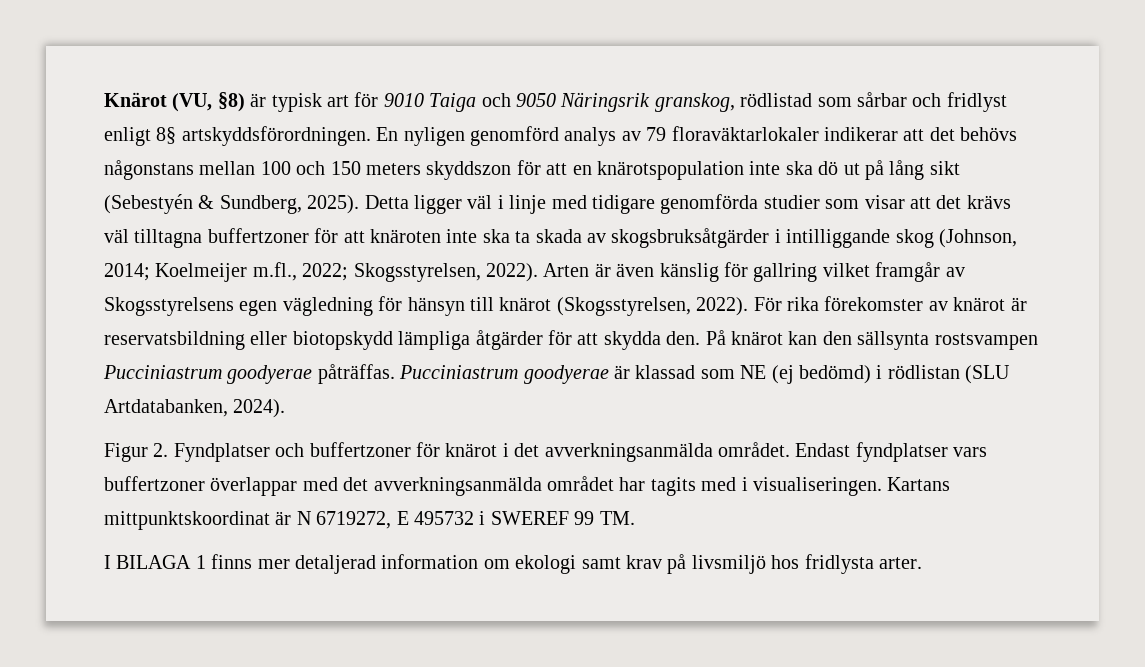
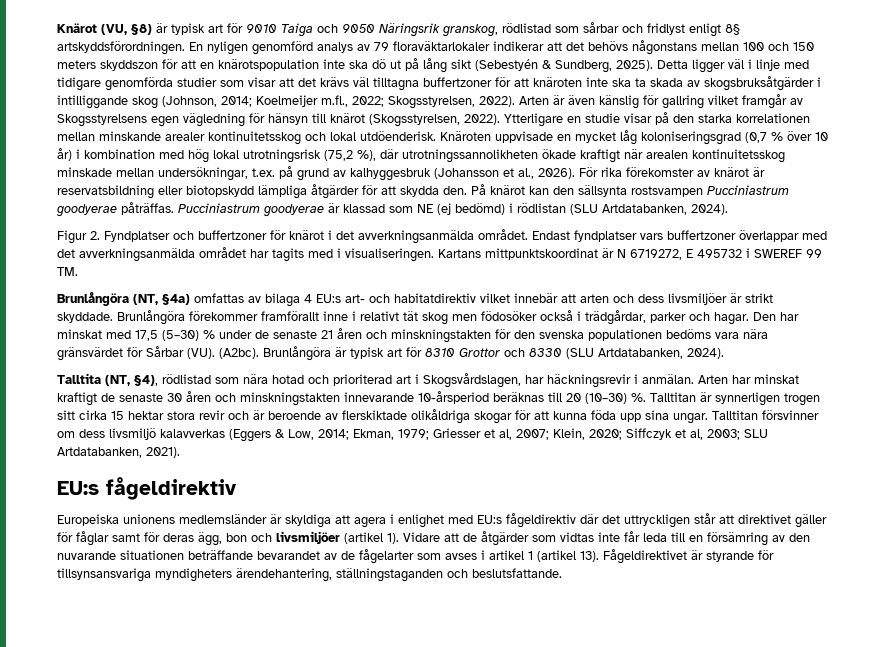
(749, 306) none -> [504,112,810,127] [57,130,828,145] [57,148,785,163] [57,166,575,181] Ytterligare en studie visar på den starka korrelationen mellan minskande arealer kontinuitetsskog och lokal utdöenderisk. Knäroten uppvisade en mycket låg koloniseringsgrad (0,7 % över 10 år) i kombination med hög lokal utrotningsrisk (75,2 %), där utrotningssannolikheten ökade kraftigt när arealen kontinuitetsskog minskade mellan undersökningar, t.ex. på grund av kalhyggesbruk (Johansson et al., 2026).
[104,554,922,574] I BILAGA 1 finns mer detaljerad information om ekologi samt krav på livsmiljö hos fridlysta arter. -> [57,292,773,307] [57,310,799,325] [57,328,768,343] [57,346,724,361] [57,373,799,388] [57,391,820,406] [57,409,819,424] [57,428,768,442] [57,447,180,458] [57,477,237,500] [57,513,827,528] [57,531,810,546] [57,549,774,564] [57,568,562,582] Brunlångöra (NT, §4a) omfattas av bilaga 4 EU:s art- och habitatdirektiv vilket innebär att arten och dess livsmiljöer är strikt skyddade. Brunlångöra förekommer framförallt inne i relativt tät skog men födosöker också i trädgårdar, parker och hagar. Den har minskat med 17,5 (5–30) % under de senaste 21 åren och minskningstakten för den svenska populationen bedöms vara nära gränsvärdet för Sårbar (VU). (A2bc). Brunlångöra är typisk art för 8310 Grottor och 8330 (SLU Artdatabanken, 2024). // Talltita (NT, §4), rödlistad som nära hotad och prioriterad art i Skogsvårdslagen, har häckningsrevir i anmälan. Arten har minskat kraftigt de senaste 30 åren och minskningstakten innevarande 10-årsperiod beräknas till 20 (10–30) %. Talltitan är synnerligen trogen sitt cirka 15 hektar stora revir och är beroende av flerskiktade olikåldriga skogar för att kunna föda upp sina ungar. Talltitan försvinner om dess livsmiljö kalavverkas (Eggers & Low, 2014; Ekman, 1979; Griesser et al, 2007; Klein, 2020; Siffczyk et al, 2003; SLU Artdatabanken, 2021). // EU:s fågeldirektiv // Europeiska unionens medlemsländer är skyldiga att agera i enlighet med EU:s fågeldirektiv där det uttryckligen står att direktivet gäller för fåglar samt för deras ägg, bon och livsmiljöer (artikel 1). Vidare att de åtgärder som vidtas inte får leda till en försämring av den nuvarande situationen beträffande bevarandet av de fågelarter som avses i artikel 1 (artikel 13). Fågeldirektivet är styrande för tillsynsansvariga myndigheters ärendehantering, ställningstaganden och beslutsfattande.

